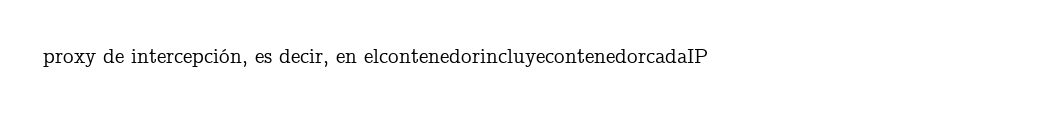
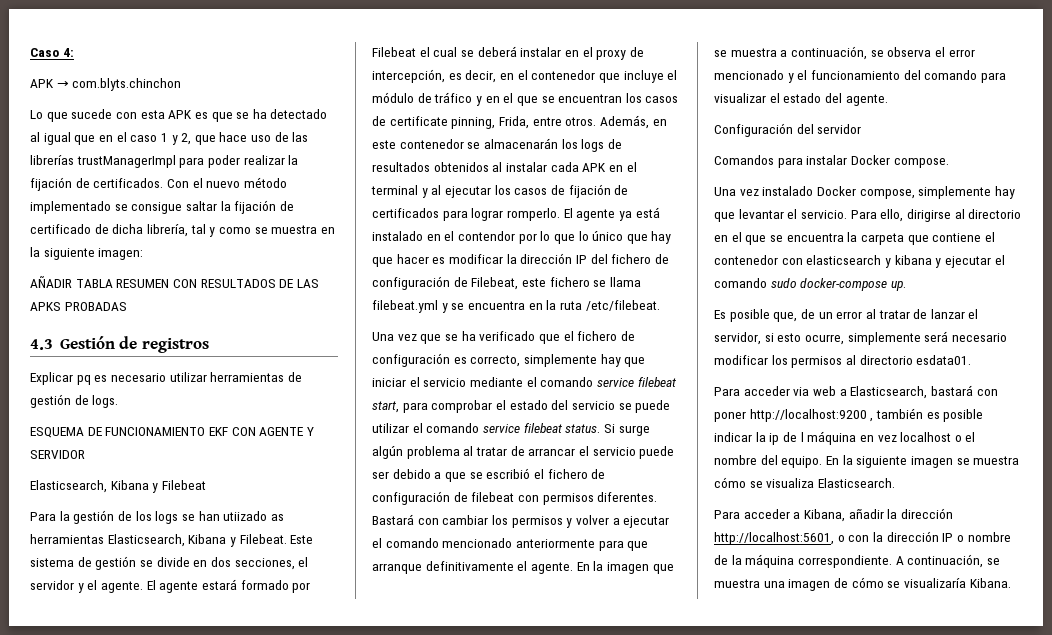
(43, 59) none -> [30,48,74,57] [30,78,182,91] [30,109,328,122] [30,132,309,145] [30,155,299,168] [30,177,287,191] [30,200,294,214] [30,224,335,237] [30,247,144,260] [30,276,319,288] [30,302,127,311] [30,336,209,353] [30,372,302,385] [30,394,119,408] [30,427,314,438] [30,450,85,459] [30,480,206,493] [30,510,284,524] [30,534,314,547] [30,556,309,570] [30,579,311,593] [372,46,593,57] Caso 4: // APK → com.blyts.chinchon // Lo que sucede con esta APK es que se ha detectado al igual que en el caso 1 y 2, que hace uso de las librerías trustManagerImpl para poder realizar la fijación de certificados. Con el nuevo método implementado se consigue saltar la fijación de certificado de dicha librería, tal y como se muestra en la siguiente imagen: // AÑADIR TABLA RESUMEN CON RESULTADOS DE LAS APKS PROBADAS // 4.3 Gestión de registros // Explicar pq es necesario utilizar herramientas de gestión de logs. // ESQUEMA DE FUNCIONAMIENTO EKF CON AGENTE Y SERVIDOR // Elasticsearch, Kibana y Filebeat // Para la gestión de los logs se han utiizado as herramientas Elasticsearch, Kibana y Filebeat. Este sistema de gestión se divide en dos secciones, el servidor y el agente. El agente estará formado por Filebeat el cual se deberá instalar en el
[364,49,708,67] elcontenedorincluyecontenedorcadaIP -> [517,70,678,83] [372,92,679,106] [372,115,667,129] [372,138,622,152] [372,162,637,172] [371,184,629,198] [372,207,660,221] [372,231,672,244] [372,253,669,267] [372,276,641,290] [372,300,660,313] [372,331,635,344] [372,353,646,367] [372,377,676,387] [372,400,671,413] [372,423,650,436] [372,446,675,459] [372,468,606,482] [372,491,658,505] [372,514,670,528] [372,538,649,551] [372,561,674,574] [714,46,975,60] [714,70,1006,83] [714,93,888,106] [714,123,862,137] [714,155,949,168] [714,186,1015,199] [714,209,1022,222] [714,232,995,245] [714,255,1005,268] [714,278,906,291] [714,309,979,322] [714,331,1007,345] [714,355,972,368] [714,385,998,399] [714,408,984,422] [714,431,976,445] [714,455,1020,468] [714,477,895,488] [714,508,953,522] [714,531,1011,545] [714,554,1000,568] [714,577,1011,591] el contenedor que incluye el módulo de tráfico y en el que se encuentran los casos de certificate pinning, Frida, entre otros. Además, en este contenedor se almacenarán los logs de resultados obtenidos al instalar cada APK en el terminal y al ejecutar los casos de fijación de certificados para lograr romperlo. El agente ya está instalado en el contendor por lo que lo único que hay que hacer es modificar la dirección IP del fichero de configuración de Filebeat, este fichero se llama filebeat.yml y se encuentra en la ruta /etc/filebeat. // Una vez que se ha verificado que el fichero de configuración es correcto, simplemente hay que iniciar el servicio mediante el comando service filebeat start, para comprobar el estado del servicio se puede utilizar el comando service filebeat status. Si surge algún problema al tratar de arrancar el servicio puede ser debido a que se escribió el fichero de configuración de filebeat con permisos diferentes. Bastará con cambiar los permisos y volver a ejecutar el comando mencionado anteriormente para que arranque definitivamente el agente. En la imagen que se muestra a continuación, se observa el error mencionado y el funcionamiento del comando para visualizar el estado del agente. // Configuración del servidor // Comandos para instalar Docker compose. // Una vez instalado Docker compose, simplemente hay que levantar el servicio. Para ello, dirigirse al directorio en el que se encuentra la carpeta que contiene el contenedor con elasticsearch y kibana y ejecutar el comando sudo docker-compose up. // Es posible que, de un error al tratar de lanzar el servidor, si esto ocurre, simplemente será necesario modificar los permisos al directorio esdata01. // Para acceder via web a Elasticsearch, bastará con poner http://localhost:9200 , también es posible indicar la ip de l máquina en vez localhost o el nombre del equipo. En la siguiente imagen se muestra cómo se visualiza Elasticsearch. // Para acceder a Kibana, añadir la dirección http://localhost:5601, o con la dirección IP o nombre de la máquina correspondiente. A continuación, se muestra una imagen de cómo se visualizaría Kibana.

